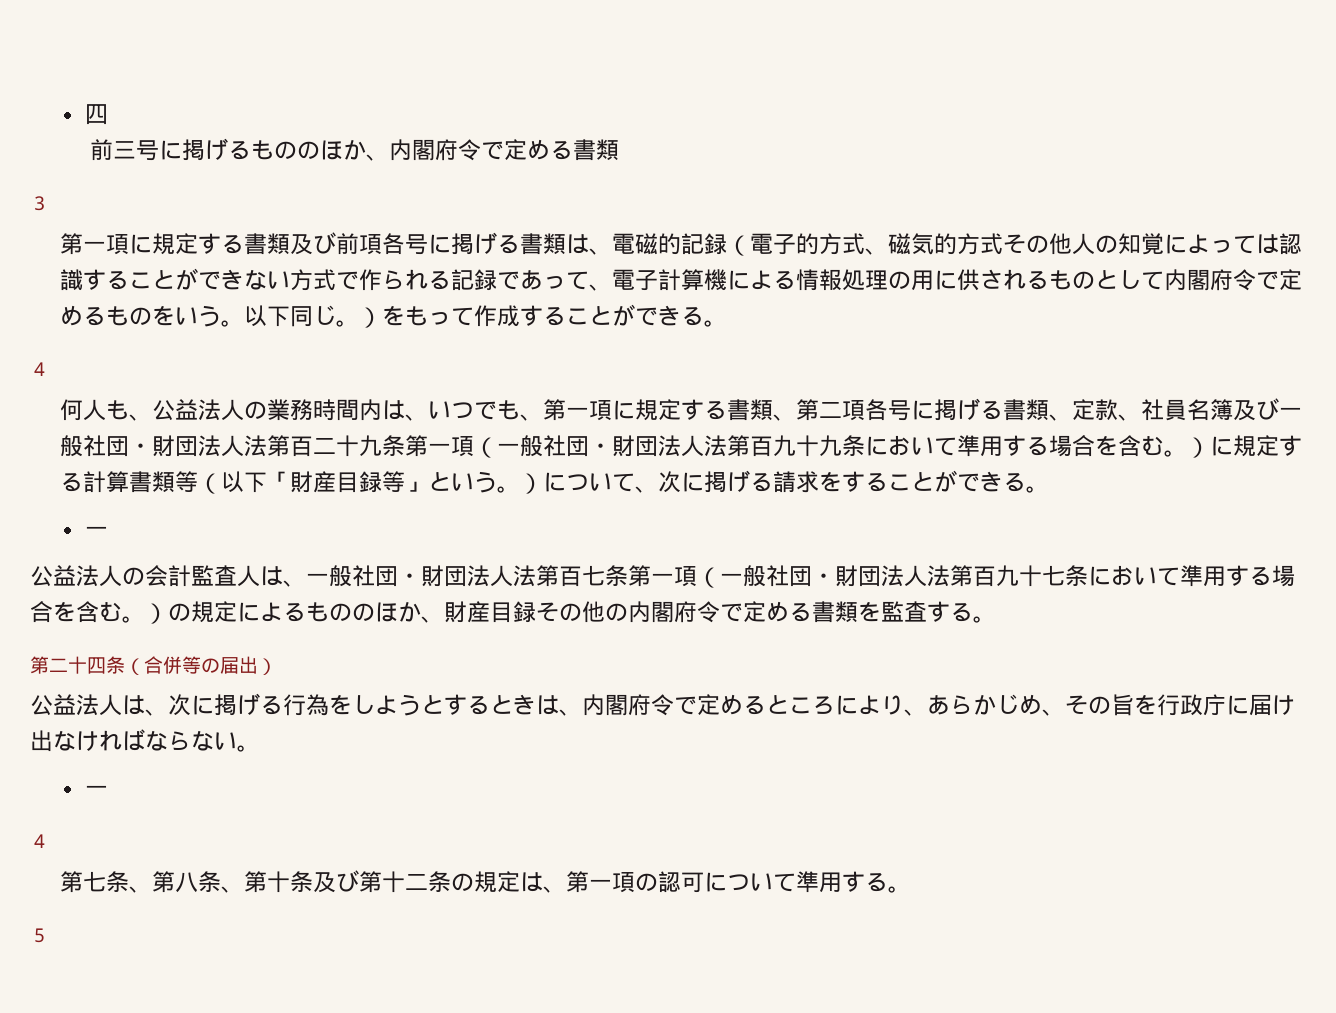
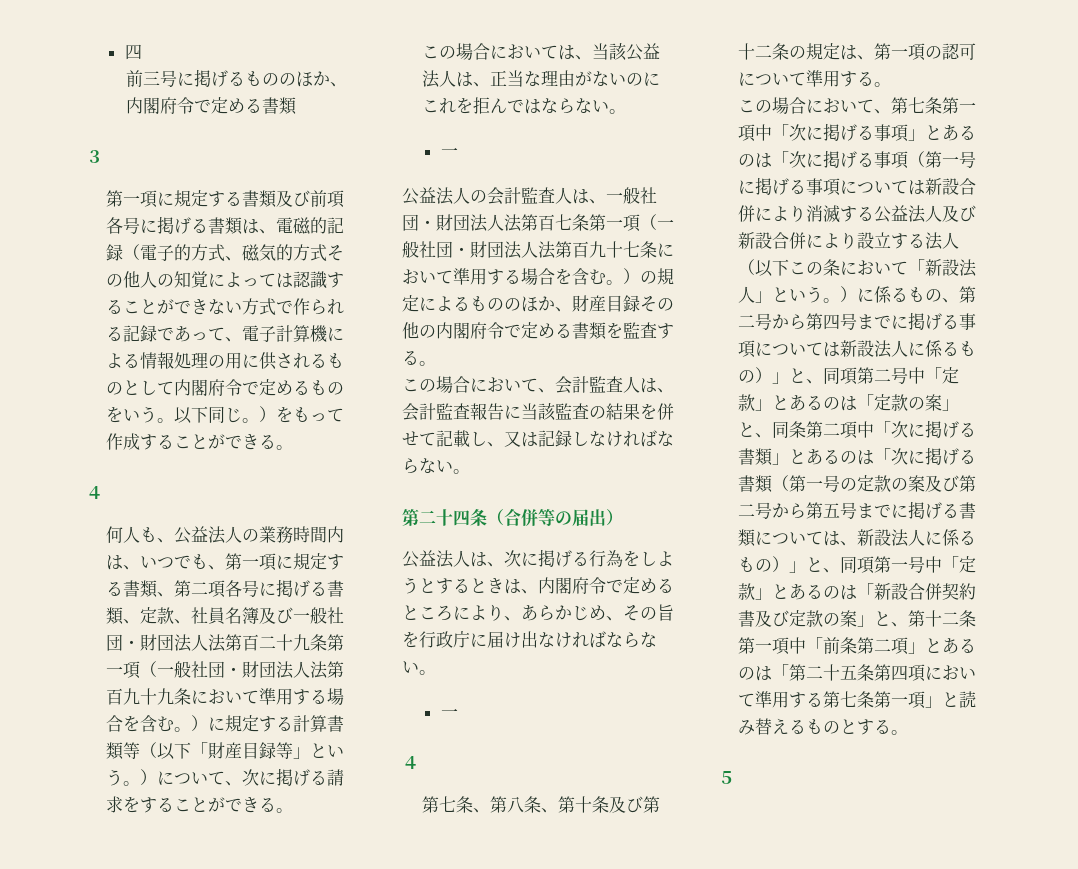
(1049, 489) none -> [421,43,660,61] [421,70,660,88] [421,97,626,114] // この場合においては、当該公益法人は、正当な理由がないのにこれを拒んではならない。
(996, 619) none -> [402,376,674,394] [402,403,674,421] [402,430,674,448] [402,458,470,474] // この場合において、会計監査人は、会計監査報告に当該監査の結果を併せて記載し、又は記録しなければならない。
(911, 889) none -> [737,97,976,114] [737,123,976,142] [737,150,976,169] [737,177,976,196] [737,205,976,223] [737,232,959,250] [737,259,977,277] [737,286,976,303] [737,312,976,330] [737,340,976,358] [737,367,959,385] [737,394,959,411] [737,420,976,439] [737,447,976,466] [737,475,976,493] [737,501,976,519] [737,529,976,547] [737,556,976,574] [737,583,976,600] [737,610,976,627] [737,637,976,655] [737,664,976,682] [737,691,976,709] [737,718,908,735] // この場合において、第七条第一項中「次に掲げる事項」とあるのは「次に掲げる事項（第一号に掲げる事項については新設合併により消滅する公益法人及び新設合併により設立する法人（以下この条において「新設法人」という。）に係るもの、第二号から第四号までに掲げる事項については新設法人に係るもの）」と、同項第二号中「定款」とあるのは「定款の案」と、同条第二項中「次に掲げる書類」とあるのは「次に掲げる書類（第一号の定款の案及び第二号から第五号までに掲げる書類については、新設法人に係るもの）」と、同項第一号中「定款」とあるのは「新設合併契約書及び定款の案」と、第十二条第一項中「前条第二項」とあるのは「第二十五条第四項において準用する第七条第一項」と読み替えるものとする。

